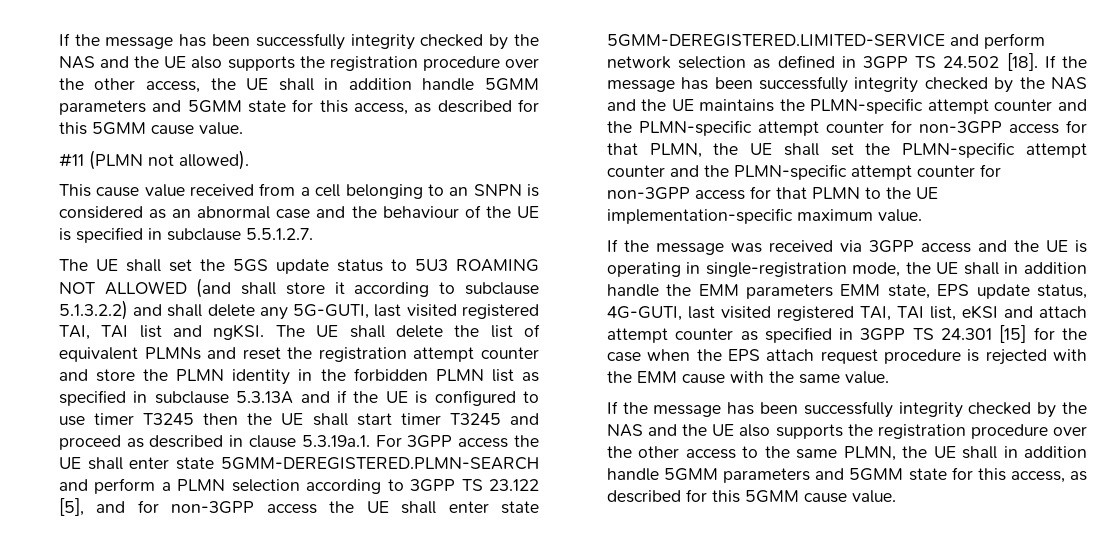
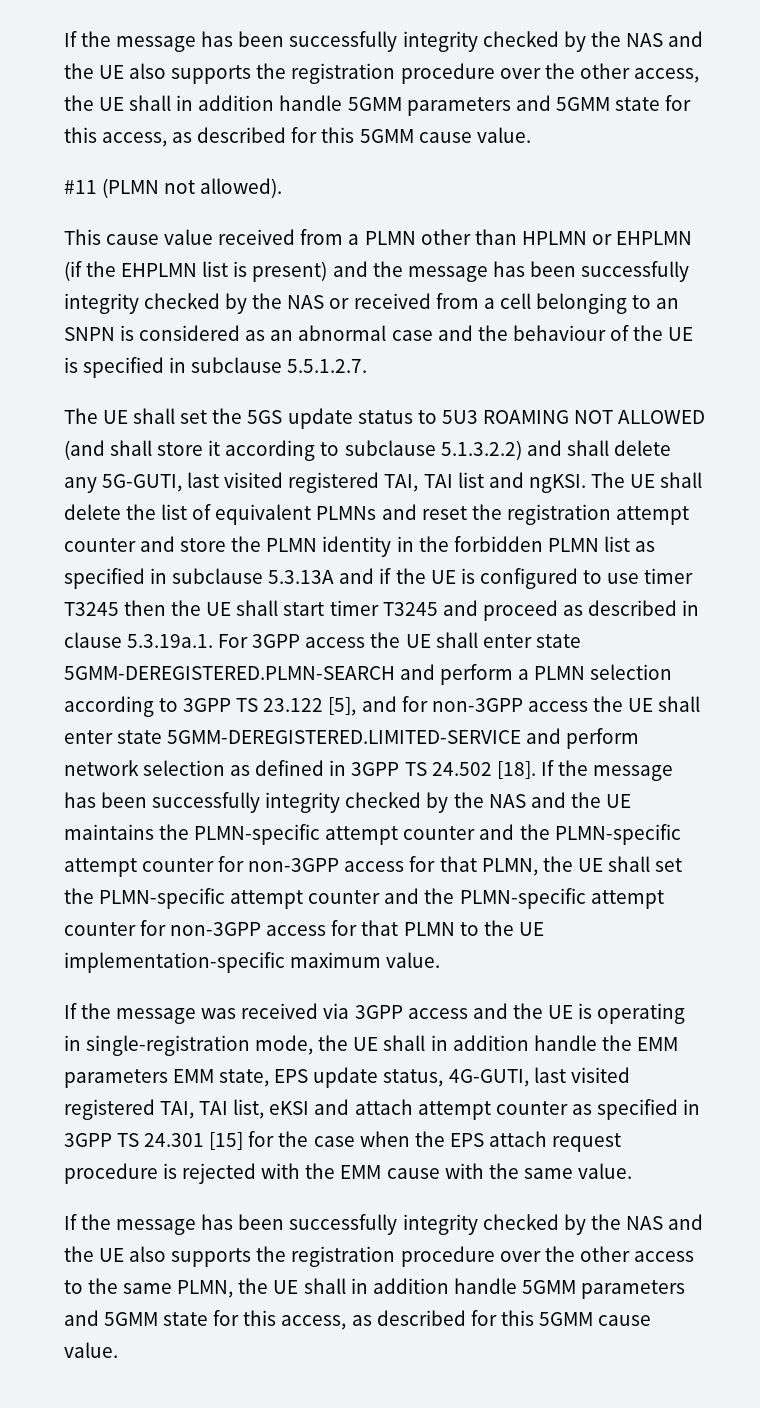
(310, 191) none -> [364,229,693,245] [63,261,690,282] [63,293,495,314] PLMN other than HPLMN or EHPLMN (if the EHPLMN list is present) and the message has been successfully integrity checked by the NAS or received from a

